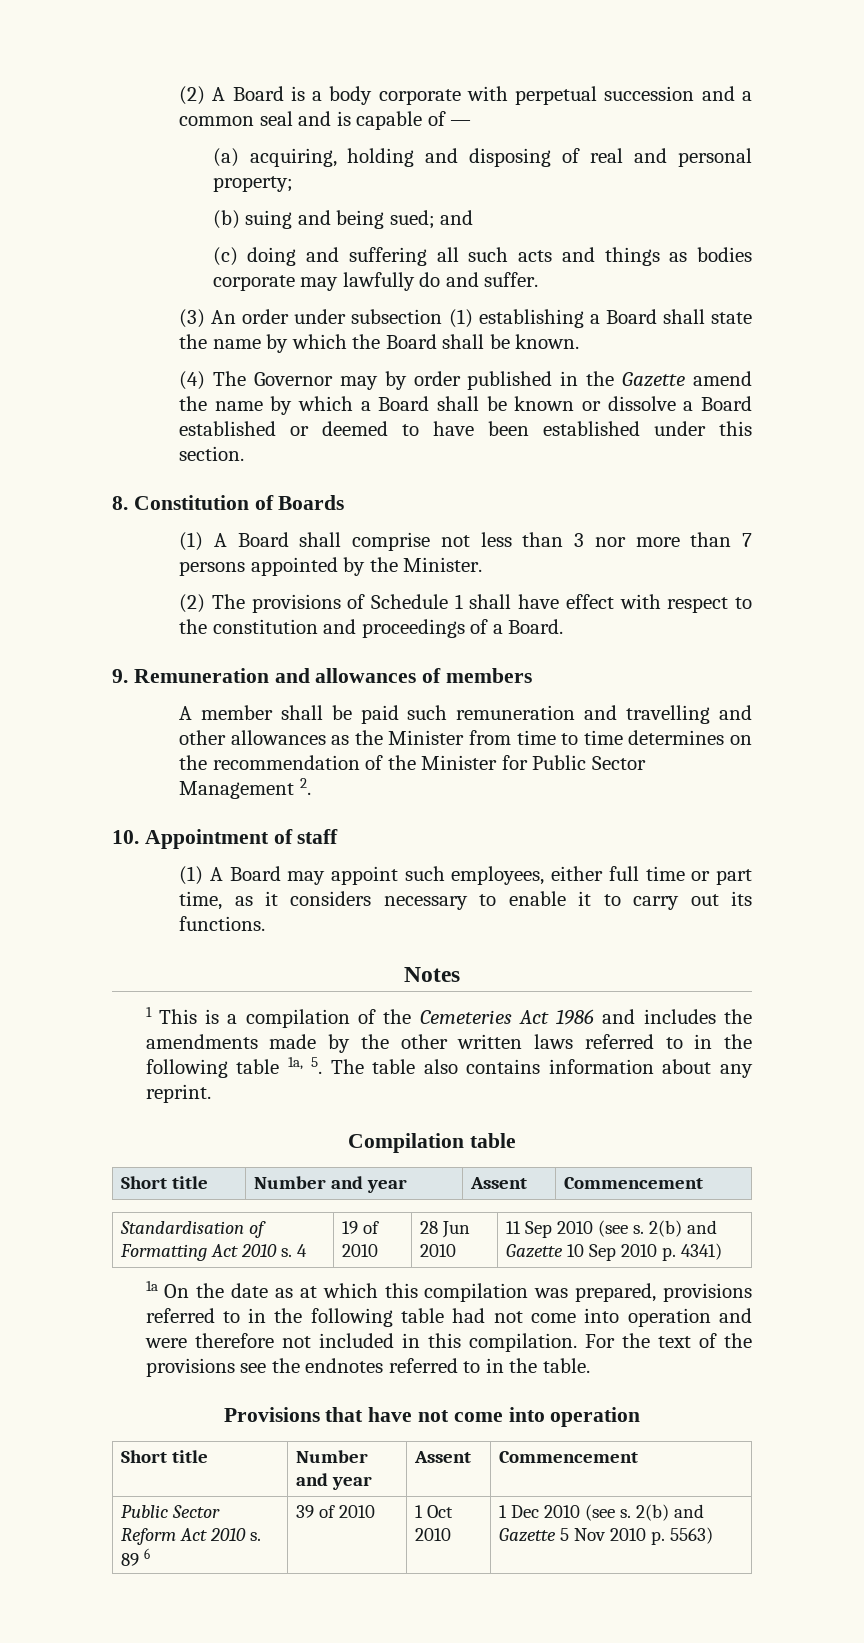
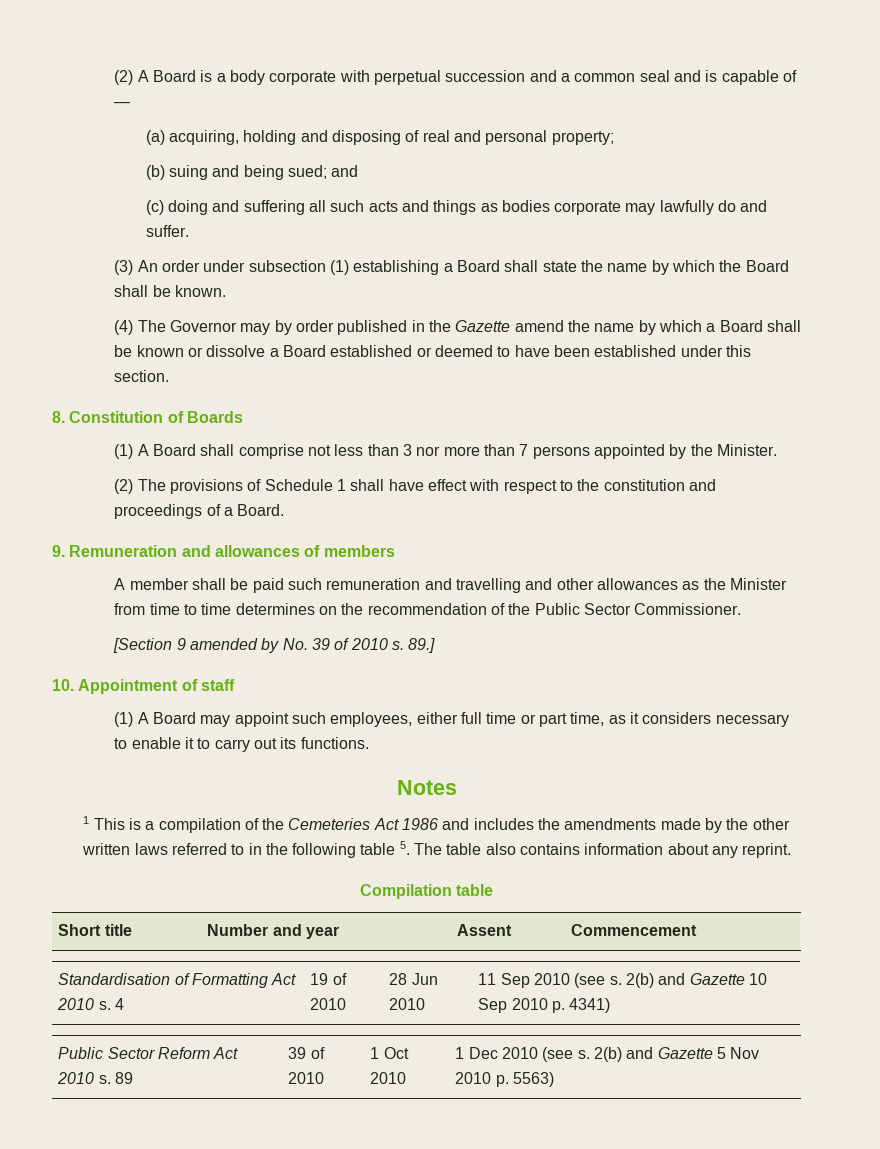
[421,755,646,770] [179,778,311,799] Minister for Public Sector Management 2. -> [534,603,742,615] [113,638,436,653] Public Sector Commissioner. // [Section 9 amended by No. 39 of 2010 s. 89.]
[287,1057,303,1070] 1a, -> (396, 849) none
[145,1281,752,1302] [145,1308,752,1327] [144,1333,752,1352] [145,1358,590,1377] [223,1407,641,1427] [121,1450,209,1463] [296,1450,369,1463] [296,1473,373,1490] [414,1451,472,1463] [499,1451,639,1463] // 1a On the date as at which this compilation was prepared, provisions referred to in the following table had not come into operation and were therefore not included in this compilation. For the text of the provisions see the endnotes referred to in the table. // Provisions that have not come into operation // Short title | Number and year | Assent | Commencement -> (611, 1005) none
[144,1548,151,1559] 6 -> (134, 1078) none

